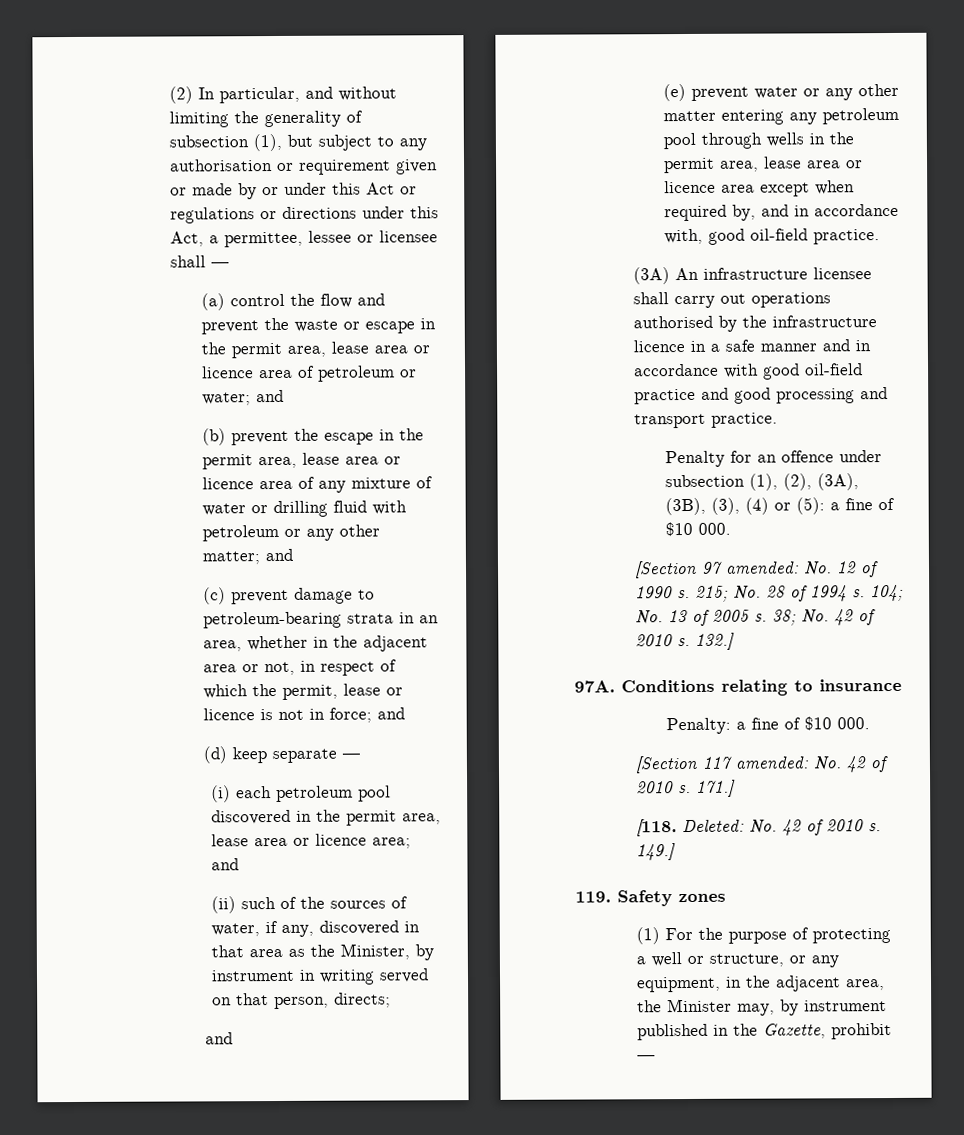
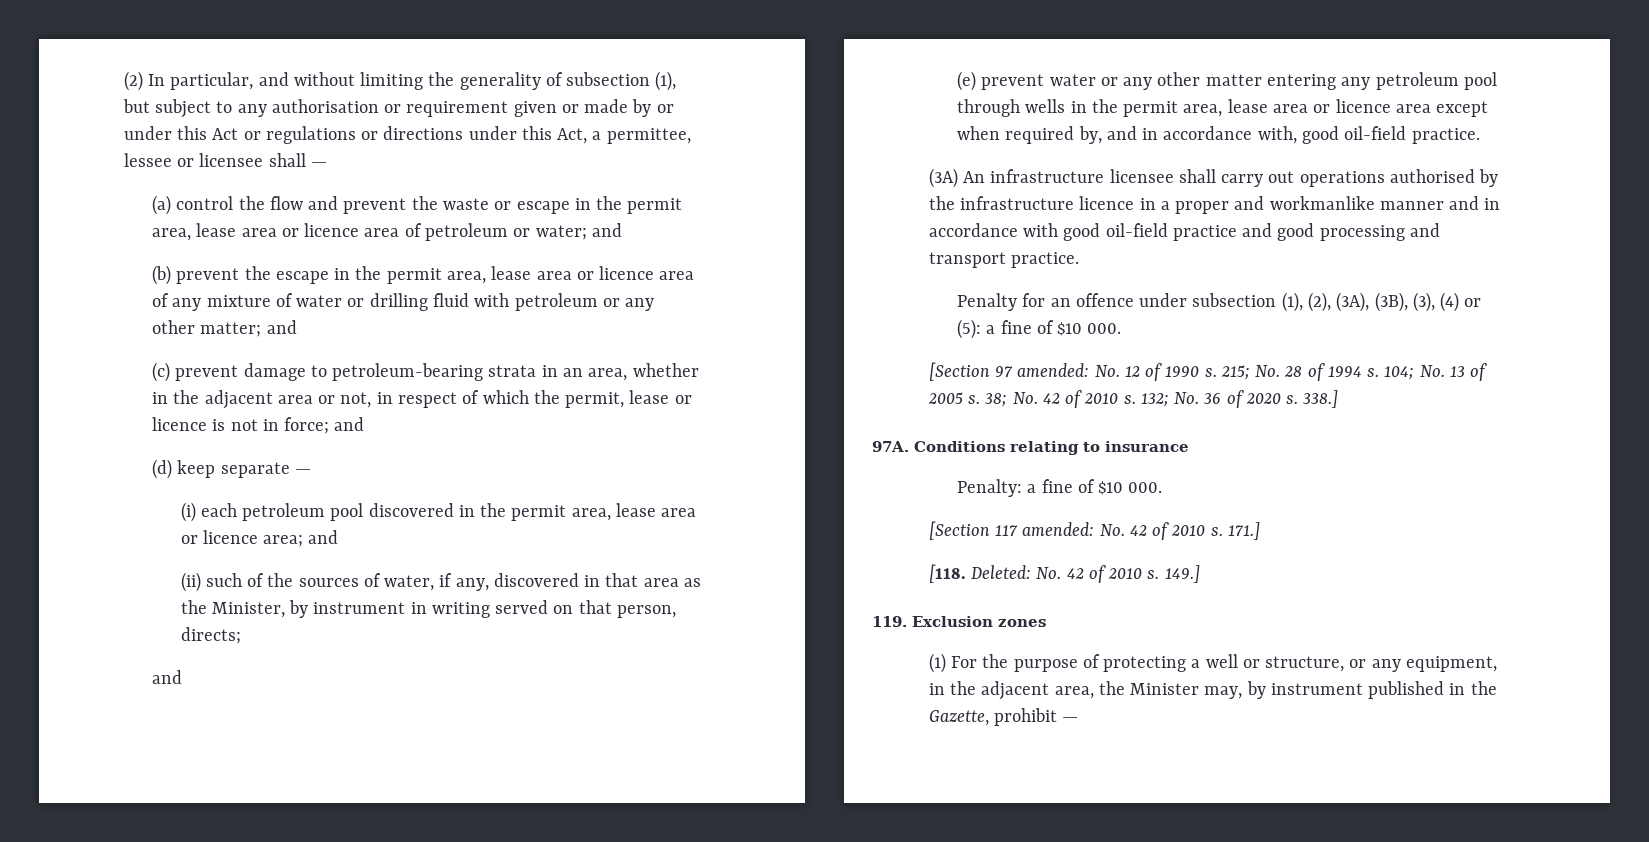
[725,339,756,352] safe -> [1175,196,1375,214] proper and workmanlike
[695,632,736,650] 132.] -> [1140,390,1339,408] 132; No. 36 of 2020 s. 338.]
[617,890,672,907] Safety -> [912,616,993,627] Exclusion

